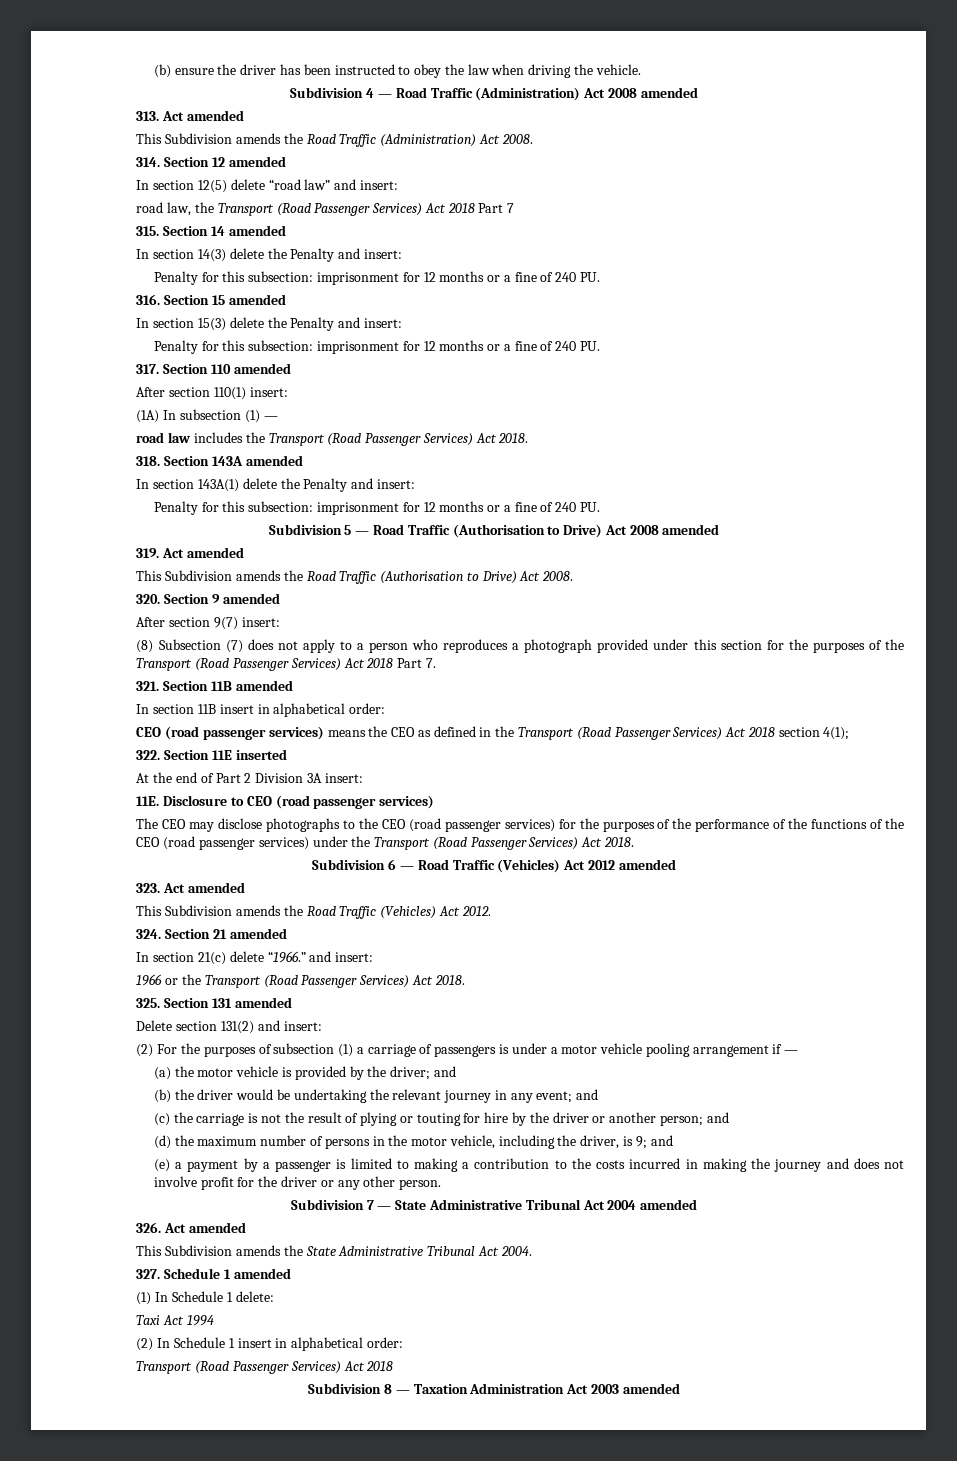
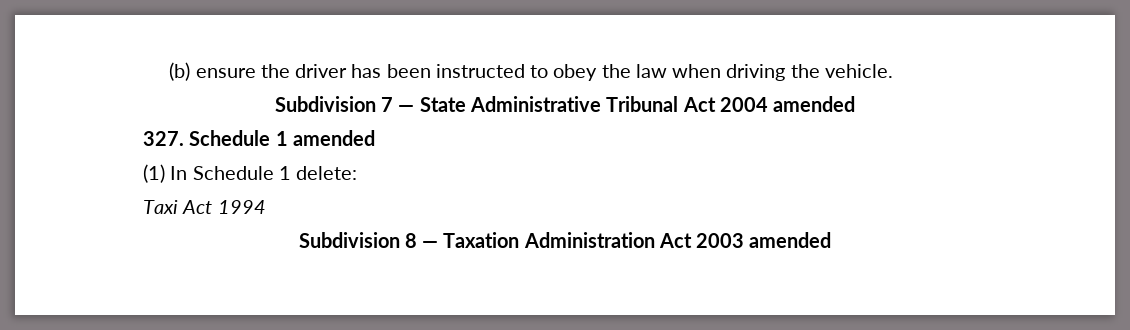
[290,87,698,101] [136,110,244,121] [136,133,533,147] [136,156,286,167] [136,179,398,193] [136,202,515,216] [136,225,286,236] [136,248,402,262] [153,271,601,285] [136,294,286,305] [136,317,402,331] [153,340,601,354] [136,363,291,374] [136,387,288,400] [136,409,278,423] [136,432,529,446] [136,455,303,466] [136,478,415,492] [153,501,601,515] [268,524,720,538] [136,547,244,558] [136,570,574,584] [136,593,280,604] [136,617,280,630] [136,639,905,653] [136,658,436,671] [136,680,293,691] [136,703,386,717] [136,726,850,740] [136,749,287,760] [136,772,363,783] [136,795,435,809] [136,818,905,832] [136,836,635,850] [312,859,676,873] [136,882,245,893] [136,905,491,919] [136,928,287,939] [136,951,374,965] [136,974,465,988] [136,997,292,1008] [136,1020,322,1034] [136,1043,799,1057] [153,1066,456,1080] [153,1089,599,1103] [153,1112,729,1126] [153,1135,673,1149] [153,1158,905,1172] [153,1176,442,1190] // Subdivision 4 — Road Traffic (Administration) Act 2008 amended // 313. Act amended // This Subdivision amends the Road Traffic (Administration) Act 2008. // 314. Section 12 amended // In section 12(5) delete “road law” and insert: // road law, the Transport (Road Passenger Services) Act 2018 Part 7 // 315. Section 14 amended // In section 14(3) delete the Penalty and insert: // Penalty for this subsection: imprisonment for 12 months or a fine of 240 PU. // 316. Section 15 amended // In section 15(3) delete the Penalty and insert: // Penalty for this subsection: imprisonment for 12 months or a fine of 240 PU. // 317. Section 110 amended // After section 110(1) insert: // (1A) In subsection (1) — // road law includes the Transport (Road Passenger Services) Act 2018. // 318. Section 143A amended // In section 143A(1) delete the Penalty and insert: // Penalty for this subsection: imprisonment for 12 months or a fine of 240 PU. // Subdivision 5 — Road Traffic (Authorisation to Drive) Act 2008 amended // 319. Act amended // This Subdivision amends the Road Traffic (Authorisation to Drive) Act 2008. // 320. Section 9 amended // After section 9(7) insert: // (8) Subsection (7) does not apply to a person who reproduces a photograph provided under this section for the purposes of the Transport (Road Passenger Services) Act 2018 Part 7. // 321. Section 11B amended // In section 11B insert in alphabetical order: // CEO (road passenger services) means the CEO as defined in the Transport (Road Passenger Services) Act 2018 section 4(1); // 322. Section 11E inserted // At the end of Part 2 Division 3A insert: // 11E. Disclosure to CEO (road passenger services) // The CEO may disclose photographs to the CEO (road passenger services) for the purposes of the performance of the functions of the CEO (road passenger services) under the Transport (Road Passenger Services) Act 2018. // Subdivision 6 — Road Traffic (Vehicles) Act 2012 amended // 323. Act amended // This Subdivision amends the Road Traffic (Vehicles) Act 2012. // 324. Section 21 amended // In section 21(c) delete “1966.” and insert: // 1966 or the Transport (Road Passenger Services) Act 2018. // 325. Section 131 amended // Delete section 131(2) and insert: // (2) For the purposes of subsection (1) a carriage of passengers is under a motor vehicle pooling arrangement if — // (a) the motor vehicle is provided by the driver; and // (b) the driver would be undertaking the relevant journey in any event; and // (c) the carriage is not the result of plying or touting for hire by the driver or another person; and // (d) the maximum number of persons in the motor vehicle, including the driver, is 9; and // (e) a payment by a passenger is limited to making a contribution to the costs incurred in making the journey and does not involve profit for the driver or any other person. -> (893, 71) none
[136,1222,246,1233] [136,1245,532,1256] // 326. Act amended // This Subdivision amends the State Administrative Tribunal Act 2004. -> (856, 104) none
[136,1337,403,1351] [136,1361,394,1374] // (2) In Schedule 1 insert in alphabetical order: // Transport (Road Passenger Services) Act 2018 -> (266, 207) none

